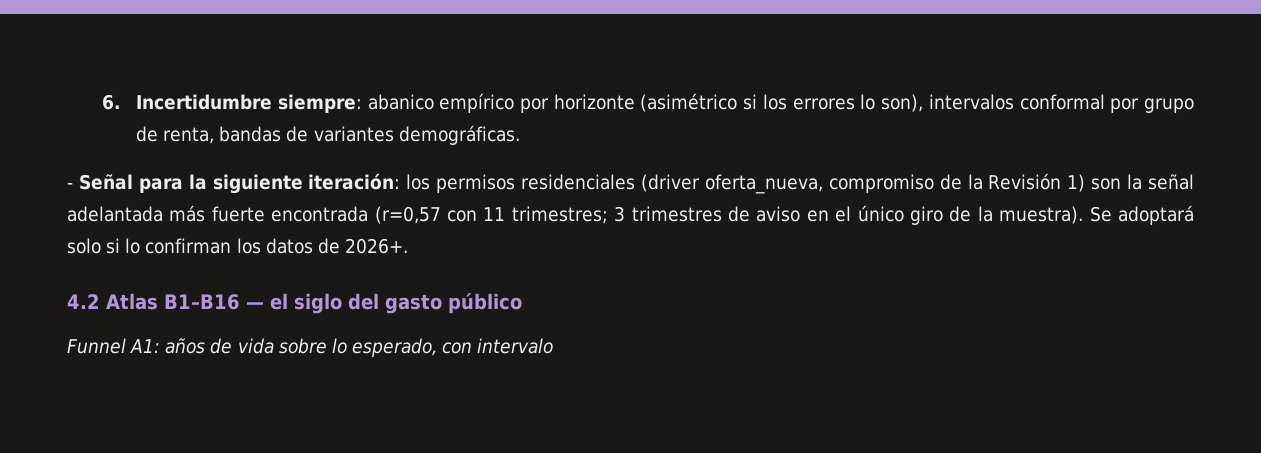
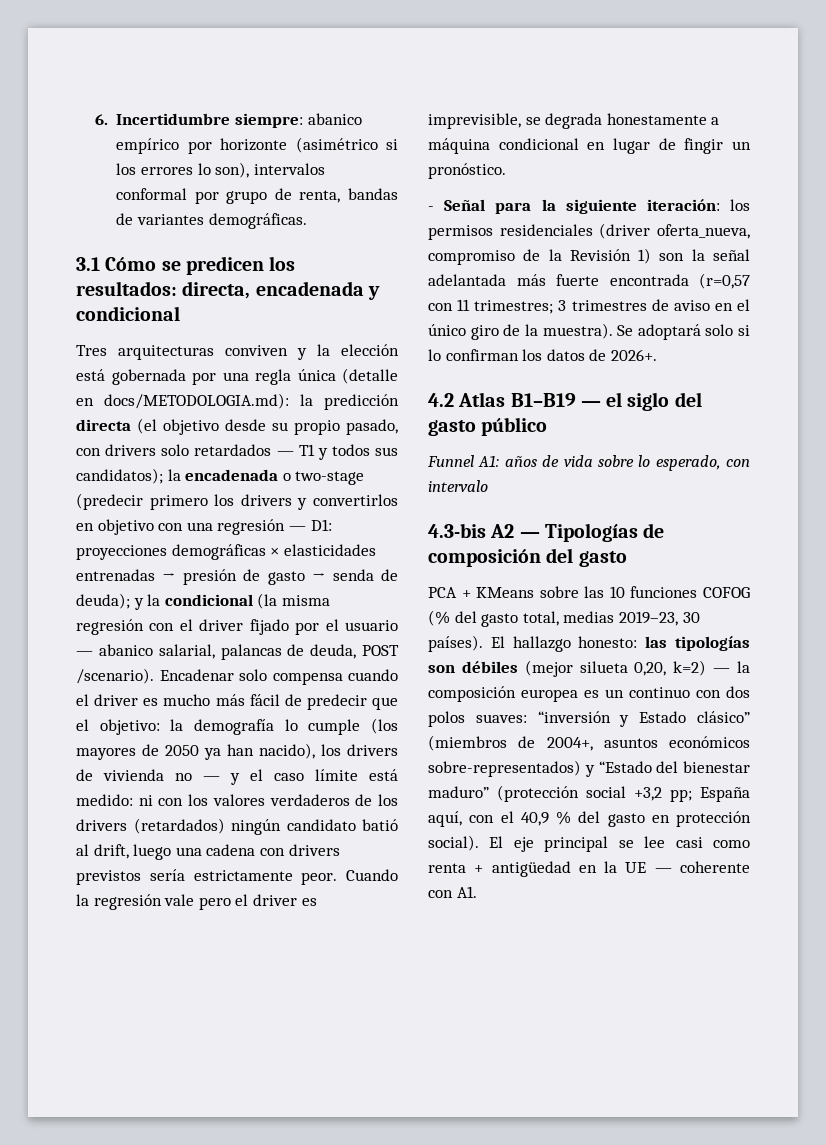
(520, 135) none -> [76,256,296,275] [76,281,380,300] [76,306,180,321] [76,344,399,360] [76,368,398,385] [76,393,399,410] [76,418,398,435] [76,444,398,460] [76,468,365,485] [76,493,398,510] [76,519,332,535] [76,544,376,560] [76,569,398,585] [76,593,330,610] [76,619,398,635] [76,644,399,660] [76,668,398,685] [76,694,398,710] [76,718,398,735] [76,743,398,760] [76,769,398,785] [76,794,399,806] [76,818,398,835] [76,844,340,860] [76,869,398,885] [76,894,317,910] [428,113,720,129] [428,138,751,154] [428,163,506,179] // 3.1 Cómo se predicen los resultados: directa, encadenada y condicional // Tres arquitecturas conviven y la elección está gobernada por una regla única (detalle en docs/METODOLOGIA.md): la predicción directa (el objetivo desde su propio pasado, con drivers solo retardados — T1 y todos sus candidatos); la encadenada o two-stage (predecir primero los drivers y convertirlos en objetivo con una regresión — D1: proyecciones demográficas × elasticidades entrenadas → presión de gasto → senda de deuda); y la condicional (la misma regresión con el driver fijado por el usuario — abanico salarial, palancas de deuda, POST /scenario). Encadenar solo compensa cuando el driver es mucho más fácil de predecir que el objetivo: la demografía lo cumple (los mayores de 2050 ya han nacido), los drivers de vivienda no — y el caso límite está medido: ni con los valores verdaderos de los drivers (retardados) ningún candidato batió al drift, luego una cadena con drivers previstos sería estrictamente peor. Cuando la regresión vale pero el driver es imprevisible, se degrada honestamente a máquina condicional en lugar de fingir un pronóstico.
[164,294,240,310] B1–B16 -> [510,393,576,407] B1–B19
(554, 346) none -> [428,523,665,542] [428,548,627,567] [428,586,750,598] [428,610,700,627] [428,635,750,652] [428,660,750,677] [428,686,750,702] [428,711,750,727] [428,735,750,751] [428,760,750,777] [428,785,750,802] [428,811,751,827] [428,835,750,852] [428,861,750,877] [428,886,477,898] // 4.3-bis A2 — Tipologías de composición del gasto // PCA + KMeans sobre las 10 funciones COFOG (% del gasto total, medias 2019–23, 30 países). El hallazgo honesto: las tipologías son débiles (mejor silueta 0,20, k=2) — la composición europea es un continuo con dos polos suaves: “inversión y Estado clásico” (miembros de 2004+, asuntos económicos sobre-representados) y “Estado del bienestar maduro” (protección social +3,2 pp; España aquí, con el 40,9 % del gasto en protección social). El eje principal se lee casi como renta + antigüedad en la UE — coherente con A1.

